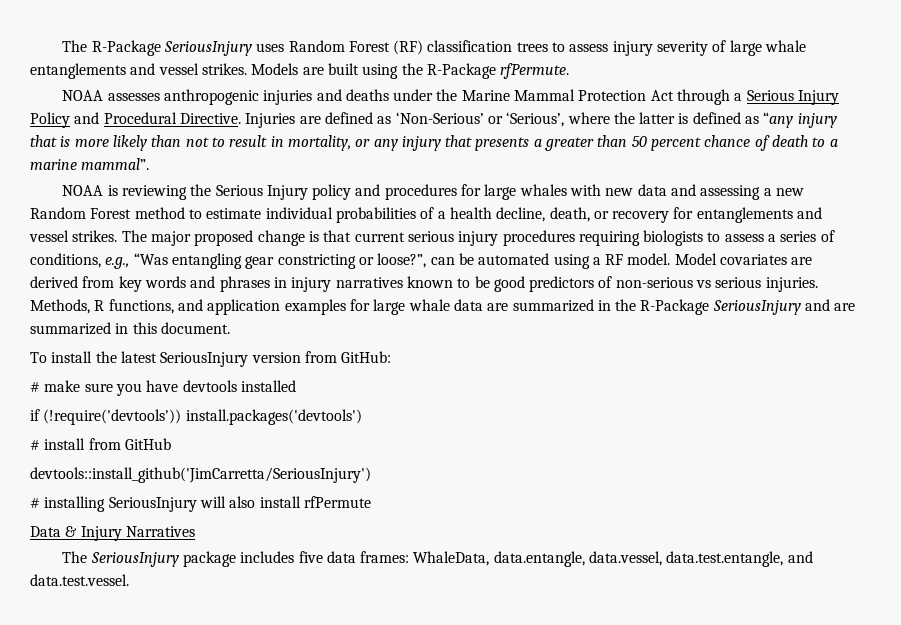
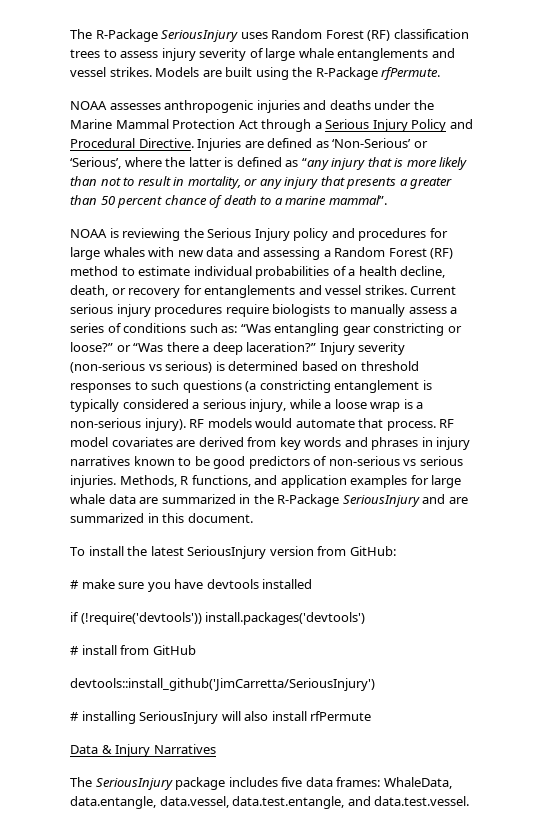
[776,188,805,196] [30,207,132,219] new Random Forest -> [334,247,454,259] Random Forest (RF)
[121,230,405,246] The major proposed change is that current -> [410,286,457,295] Current
[578,231,640,246] requiring -> [225,304,269,317] require
(721, 237) none -> [350,304,406,317] manually
[30,253,130,269] conditions, e.g., -> [123,323,238,333] conditions such as:
[377,253,717,269] loose?”, can be automated using a RF model. Model -> [70,342,406,355] [70,361,419,373] [70,380,432,393] [70,399,424,412] [70,418,455,431] [70,437,108,447] loose?” or “Was there a deep laceration?” Injury severity (non-serious vs serious) is determined based on threshold responses to such questions (a constricting entanglement is typically considered a serious injury, while a loose wrap is a non-serious injury). RF models would automate that process. RF model

